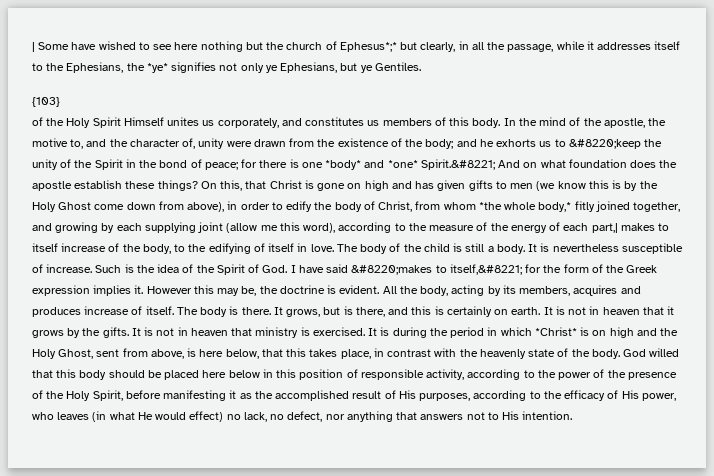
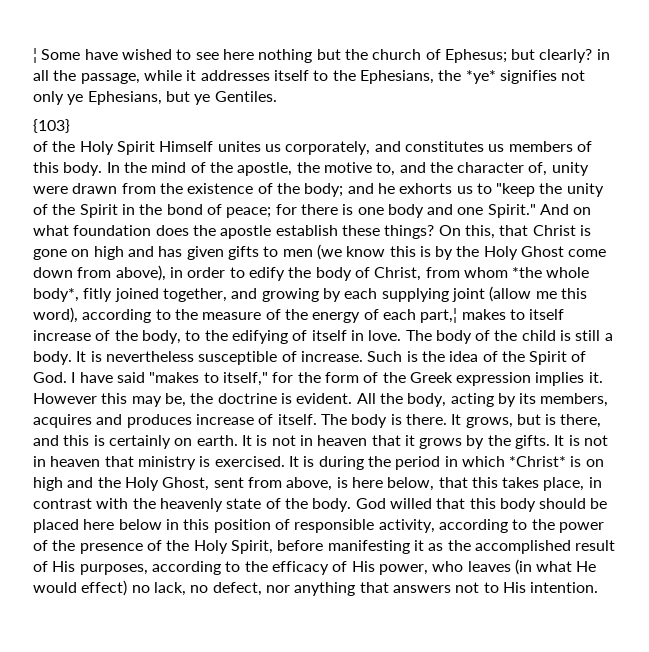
[32,42,35,52] | -> [33,48,37,63] ¦
[339,42,456,52] Ephesus*;* but clearly, -> [444,49,593,63] Ephesus; but clearly?
[568,139,641,149] &#8220;keep -> [496,183,536,197] "keep
[325,159,495,170] *body* and *one* Spirit.&#8221; -> [387,204,536,218] body and one Spirit."
[538,202,572,212] body,* -> [33,288,79,302] body*,
[591,223,618,233] part,| -> [420,308,458,323] part,¦
[351,264,522,275] &#8220;makes to itself,&#8221; -> [149,372,268,386] "makes to itself,"

